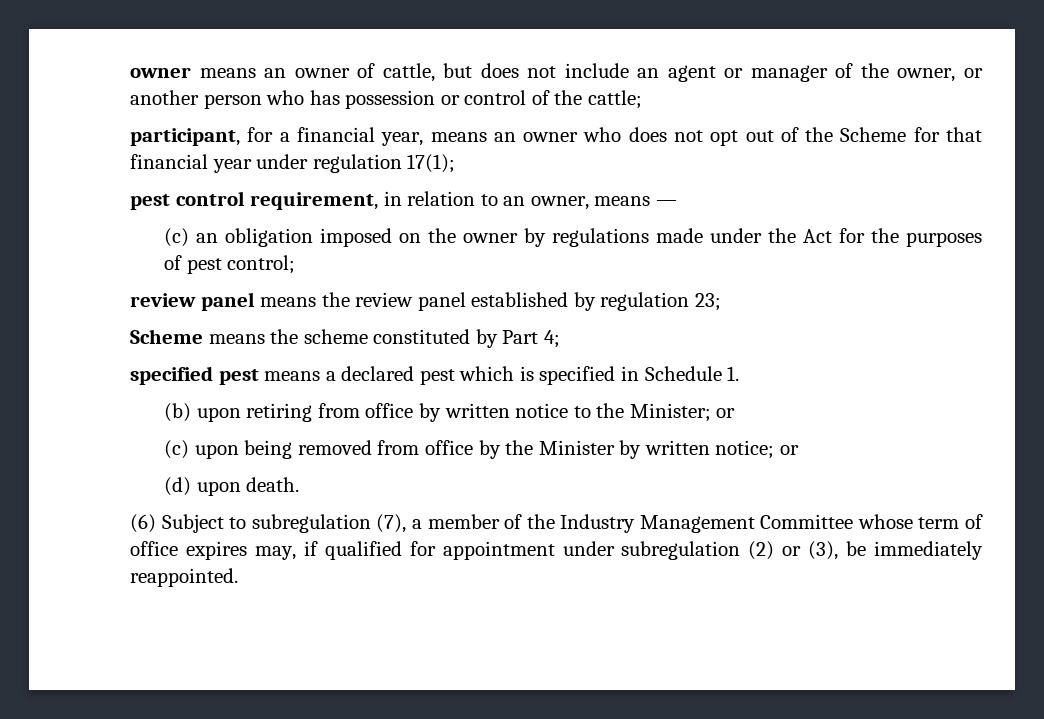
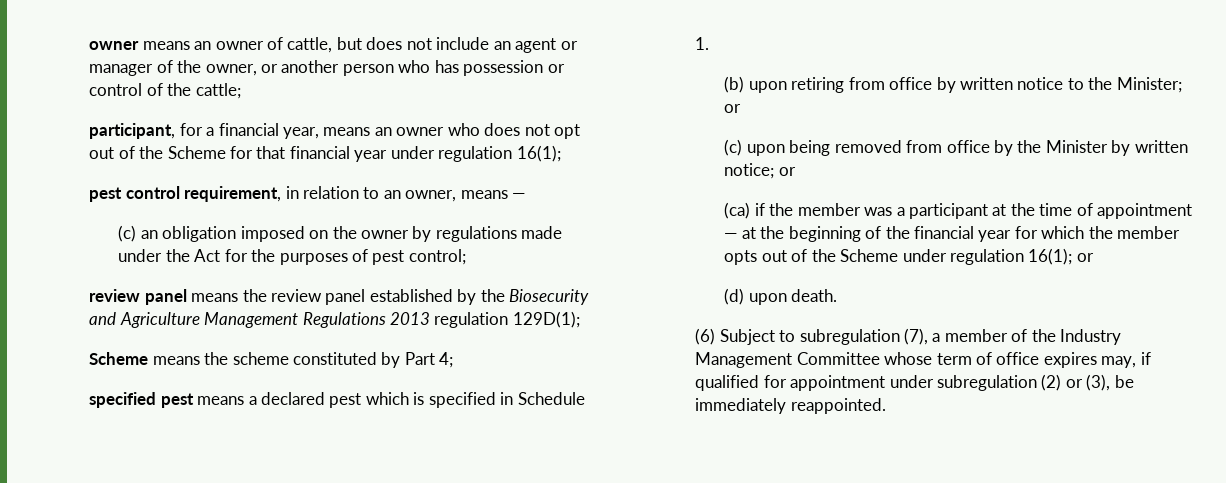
[407,154,456,173] 17(1); -> [516,145,561,162] 16(1);
[600,292,722,311] regulation 23; -> [480,289,590,305] [89,311,580,328] the Biosecurity and Agriculture Management Regulations 2013 regulation 129D(1);
(799, 450) none -> [724,202,1193,219] [724,226,1181,242] [724,248,1094,265] // (ca) if the member was a participant at the time of appointment — at the beginning of the financial year for which the member opts out of the Scheme under regulation 16(1); or

